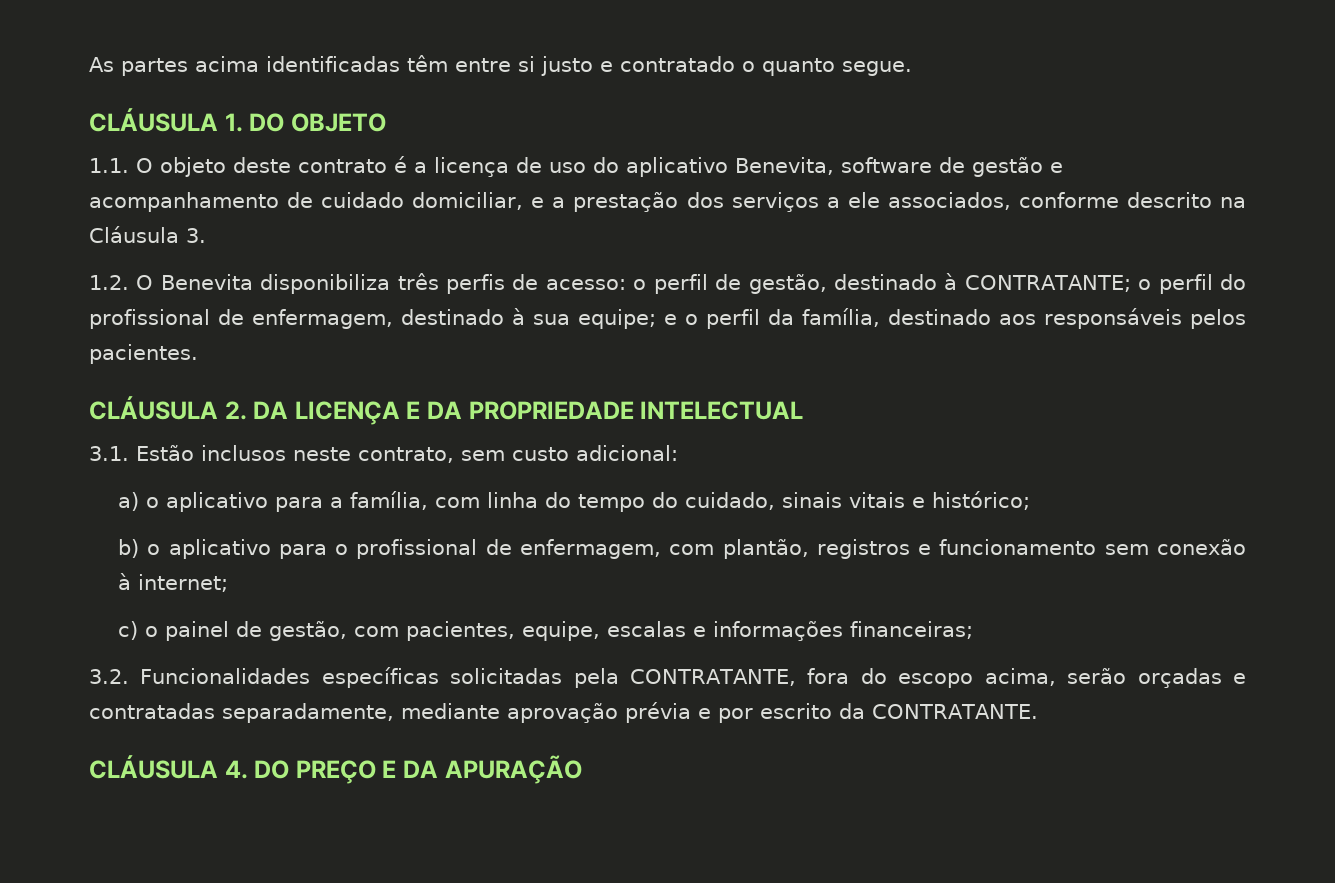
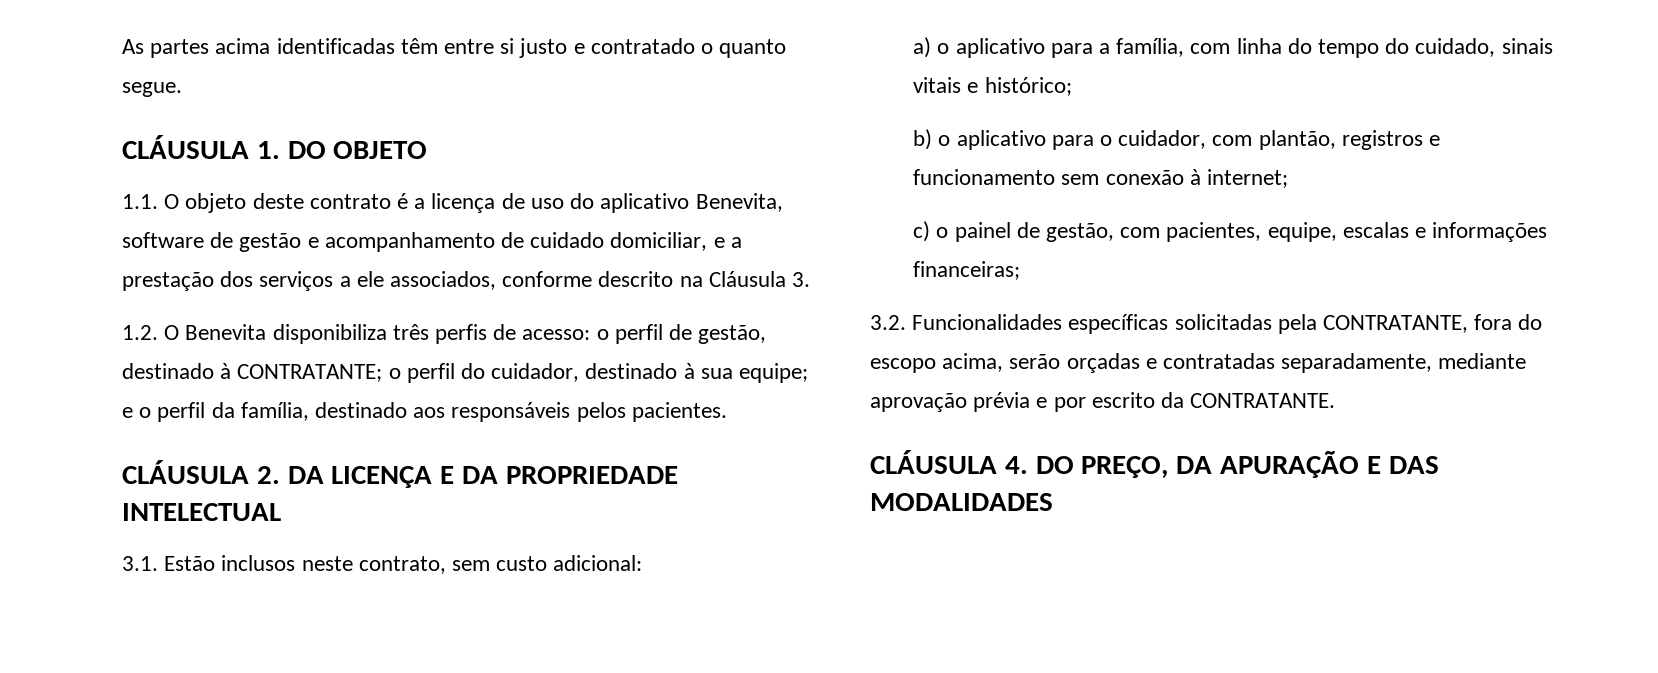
[89,309,393,329] profissional de enfermagem, -> [491,363,580,382] cuidador,
[356,539,662,559] profissional de enfermagem, -> [1118,130,1207,149] cuidador,
[295,755,582,784] PREÇO E DA APURAÇÃO -> [1081,451,1439,478] [870,493,1053,511] PREÇO, DA APURAÇÃO E DAS MODALIDADES

